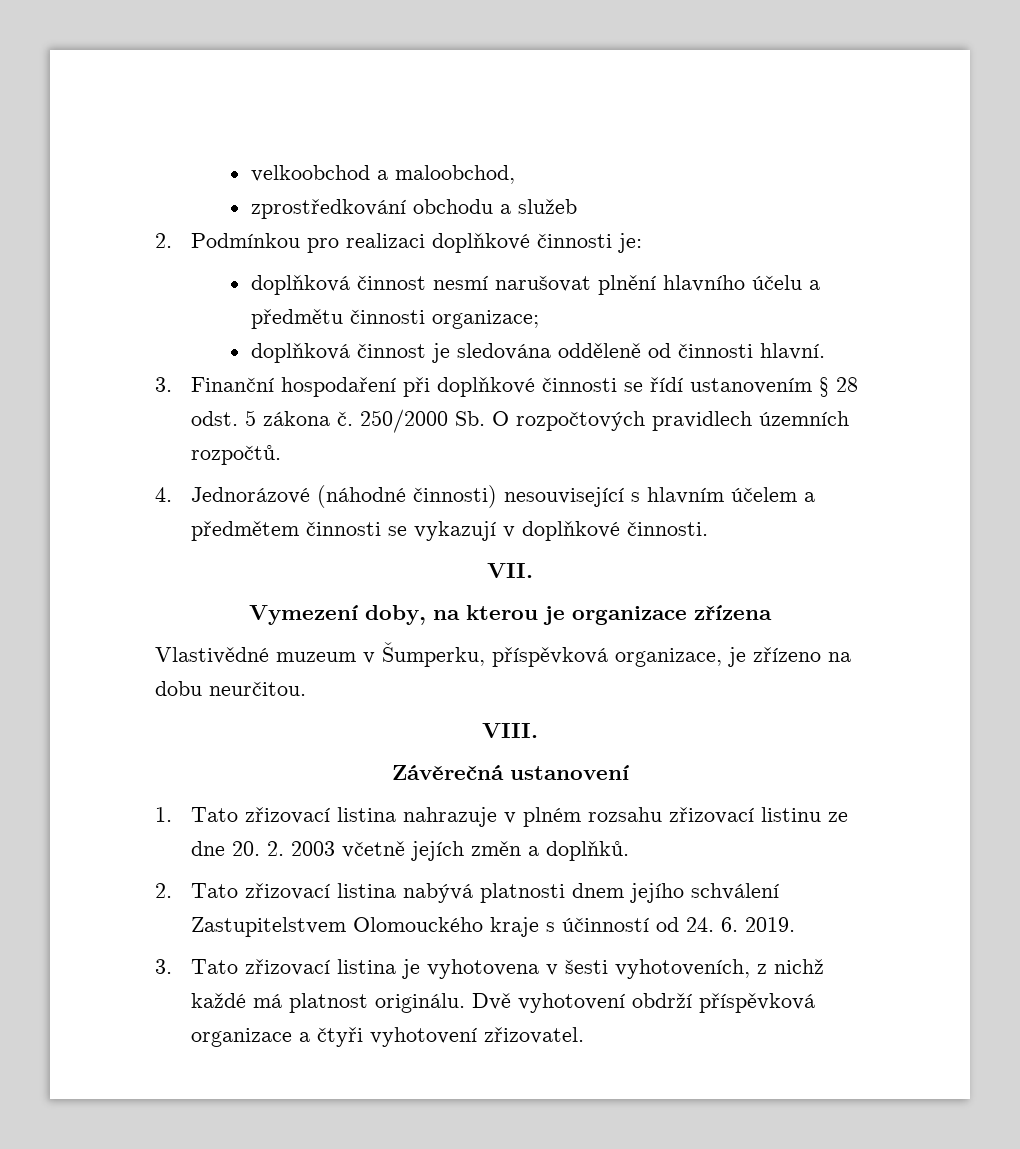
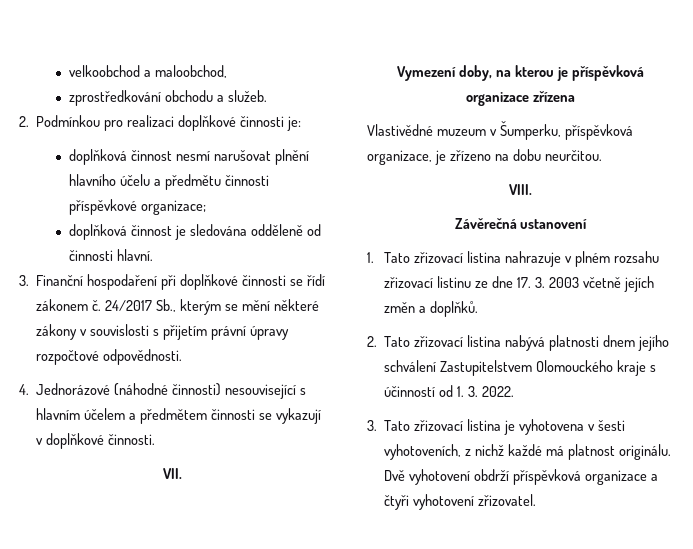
[517,199,577,214] služeb -> [228,90,268,102] služeb.
(425, 316) none -> [69,199,138,215] příspěvkové
[689,377,858,397] [190,409,849,433] [190,445,281,465] ustanovením § 28 odst. 5 zákona č. 250/2000 Sb. O rozpočtových pravidlech územních rozpočtů. -> [36,299,319,315] [36,324,289,340] [36,349,183,365] zákonem č. 24/2017 Sb., kterým se mění některé zákony v souvislosti s přijetím právní úpravy rozpočtové odpovědnosti.
(565, 615) none -> [571,65,644,81] příspěvková
[231,841,284,856] 20. 2. -> [516,277,545,288] 17. 3.
[685,917,795,932] 24. 6. 2019. -> [457,386,514,397] 1. 3. 2022.

